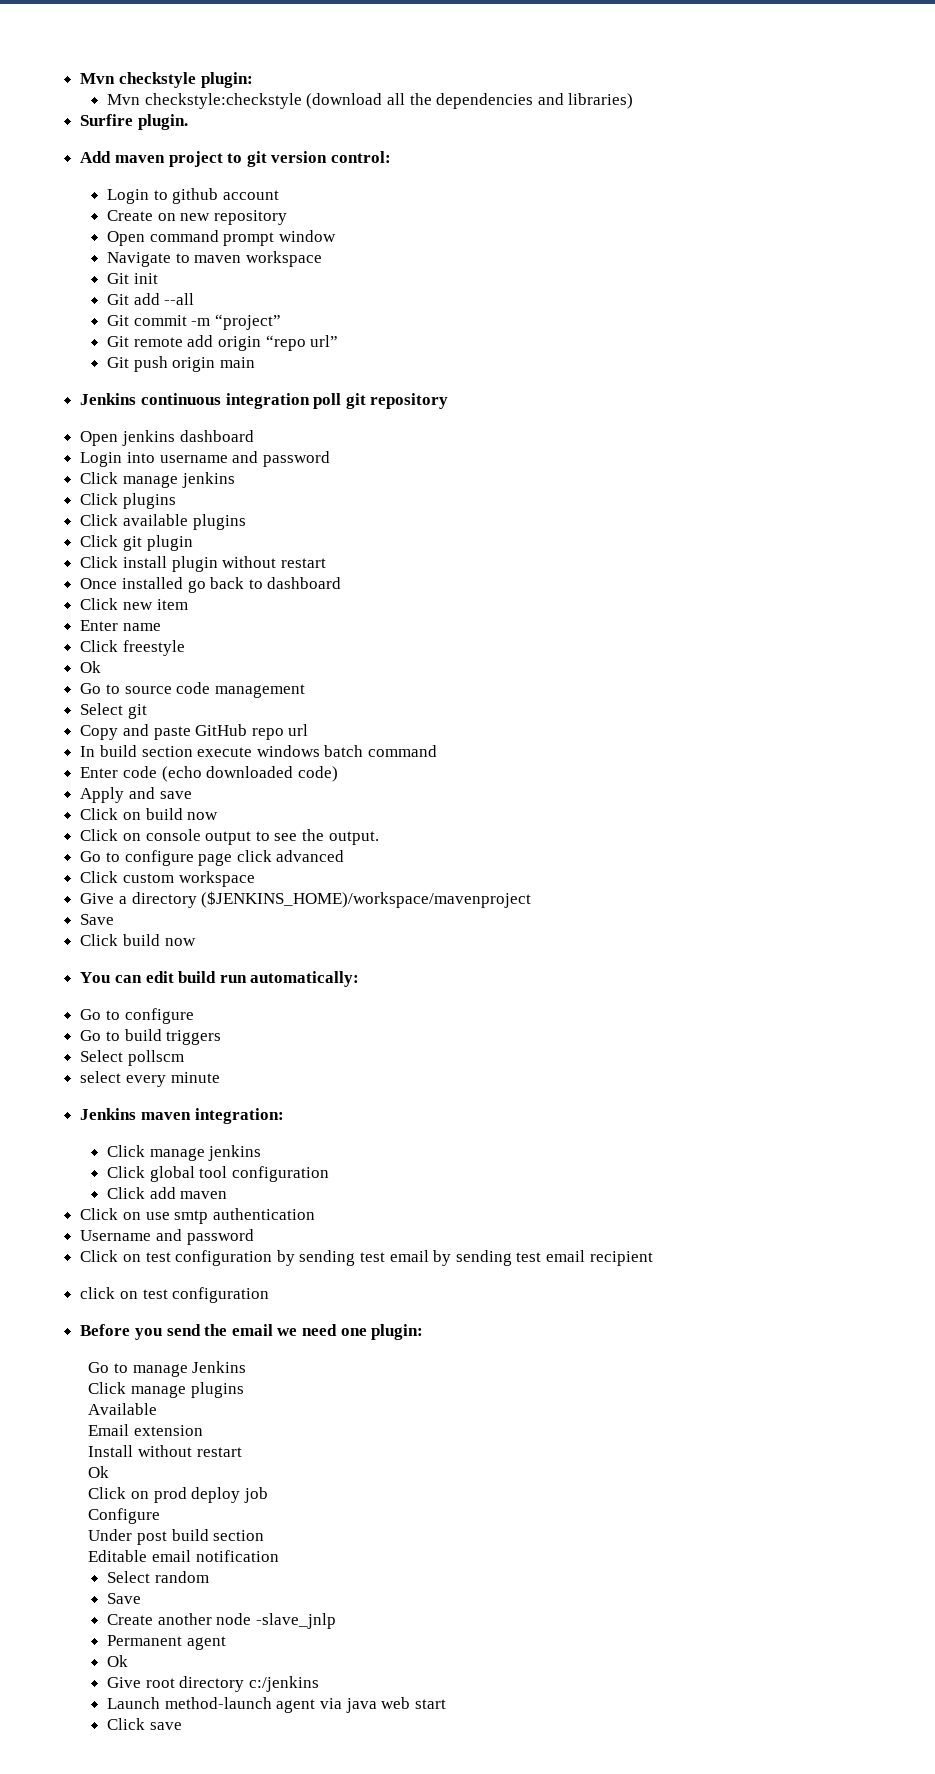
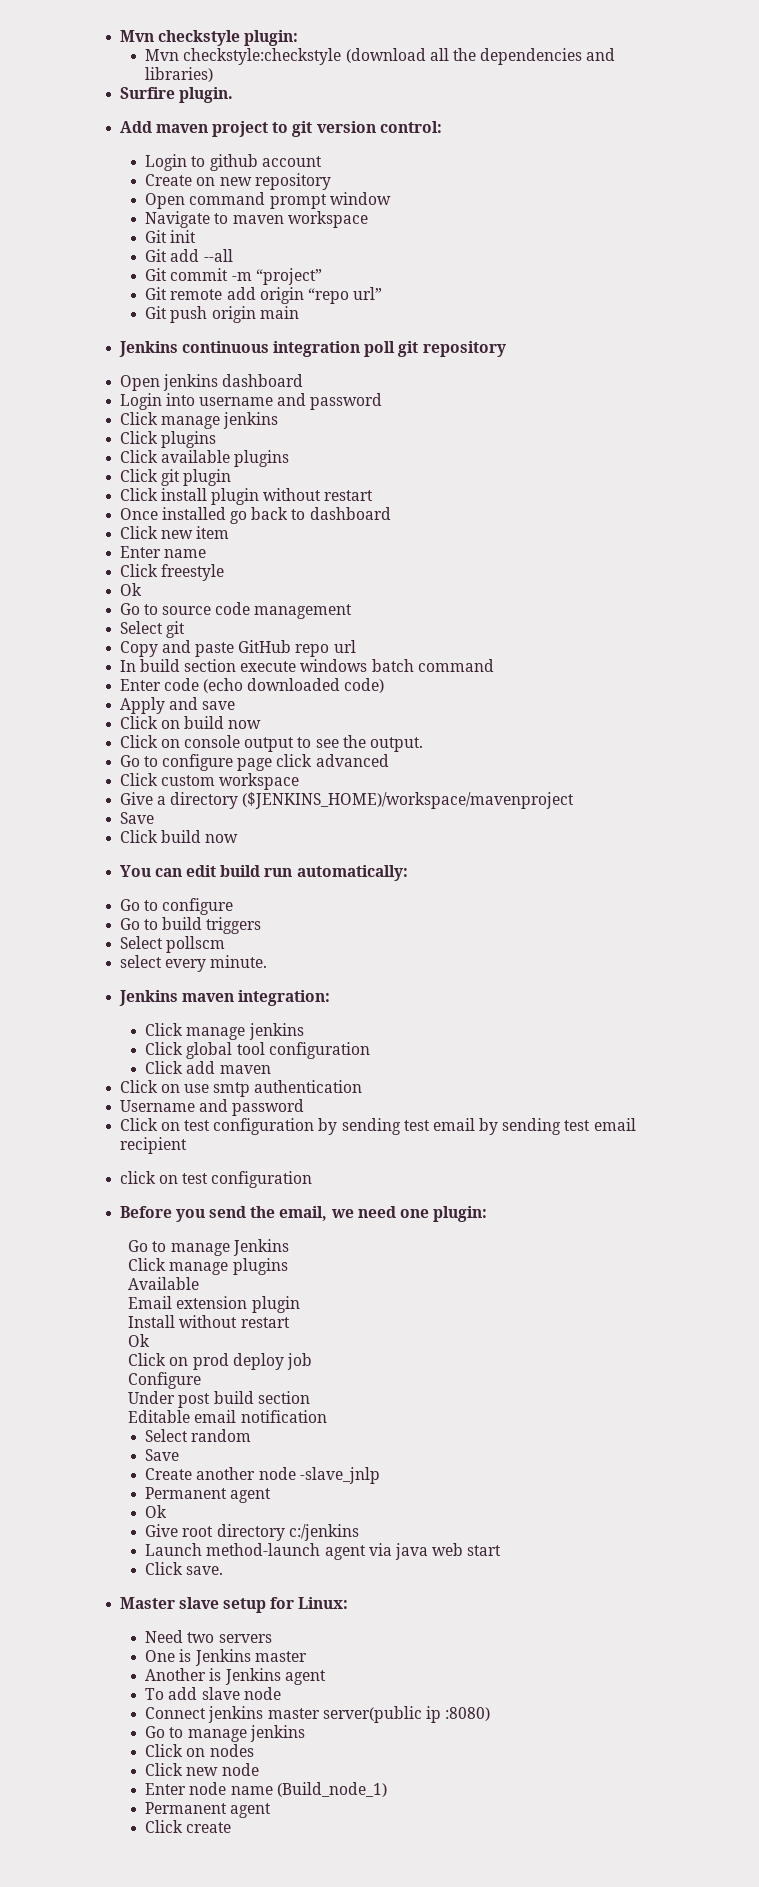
[170,1072,220,1083] minute -> [209,955,267,968] minute.
[231,1324,273,1336] email -> [279,1206,328,1221] email,
(204, 1430) none -> [251,1296,300,1313] plugin
[149,1722,182,1730] save -> [186,1566,224,1575] [119,1597,349,1613] [145,1630,272,1643] [145,1649,307,1666] [145,1668,326,1685] [145,1687,281,1700] [145,1706,491,1723] [145,1725,305,1742] [145,1744,254,1757] [145,1763,259,1776] [145,1782,387,1797] [145,1802,272,1818] [145,1820,232,1833] save. // Master slave setup for Linux: // Need two servers // One is Jenkins master // Another is Jenkins agent // To add slave node // Connect jenkins master server(public ip :8080) // Go to manage jenkins // Click on nodes // Click new node // Enter node name (Build_node_1) // Permanent agent // Click create

